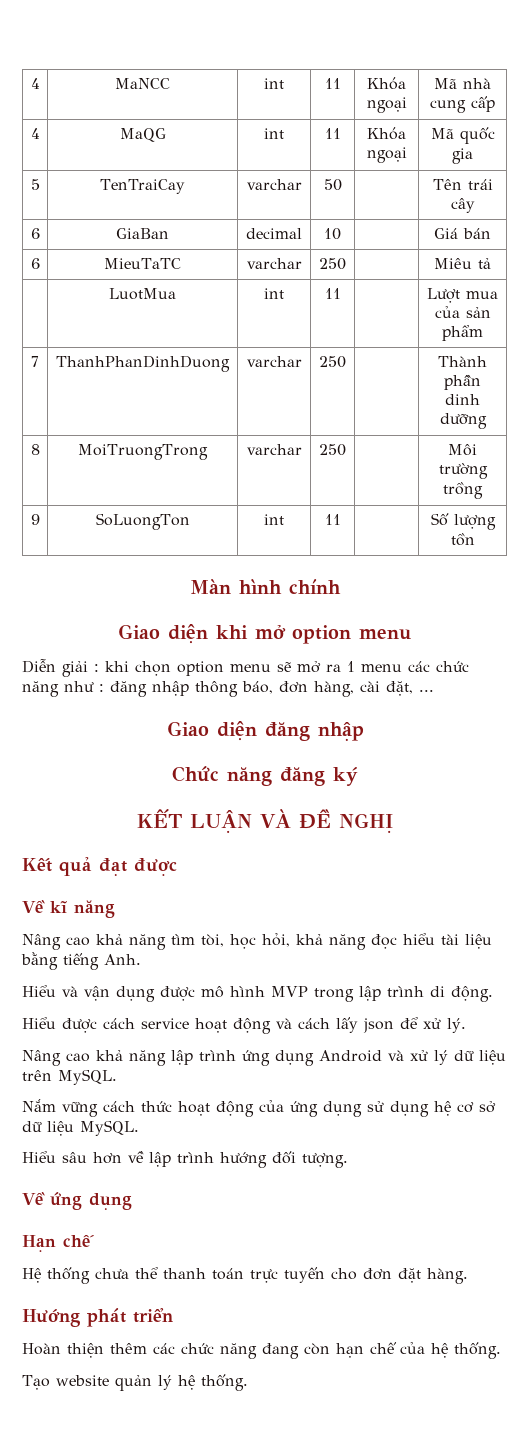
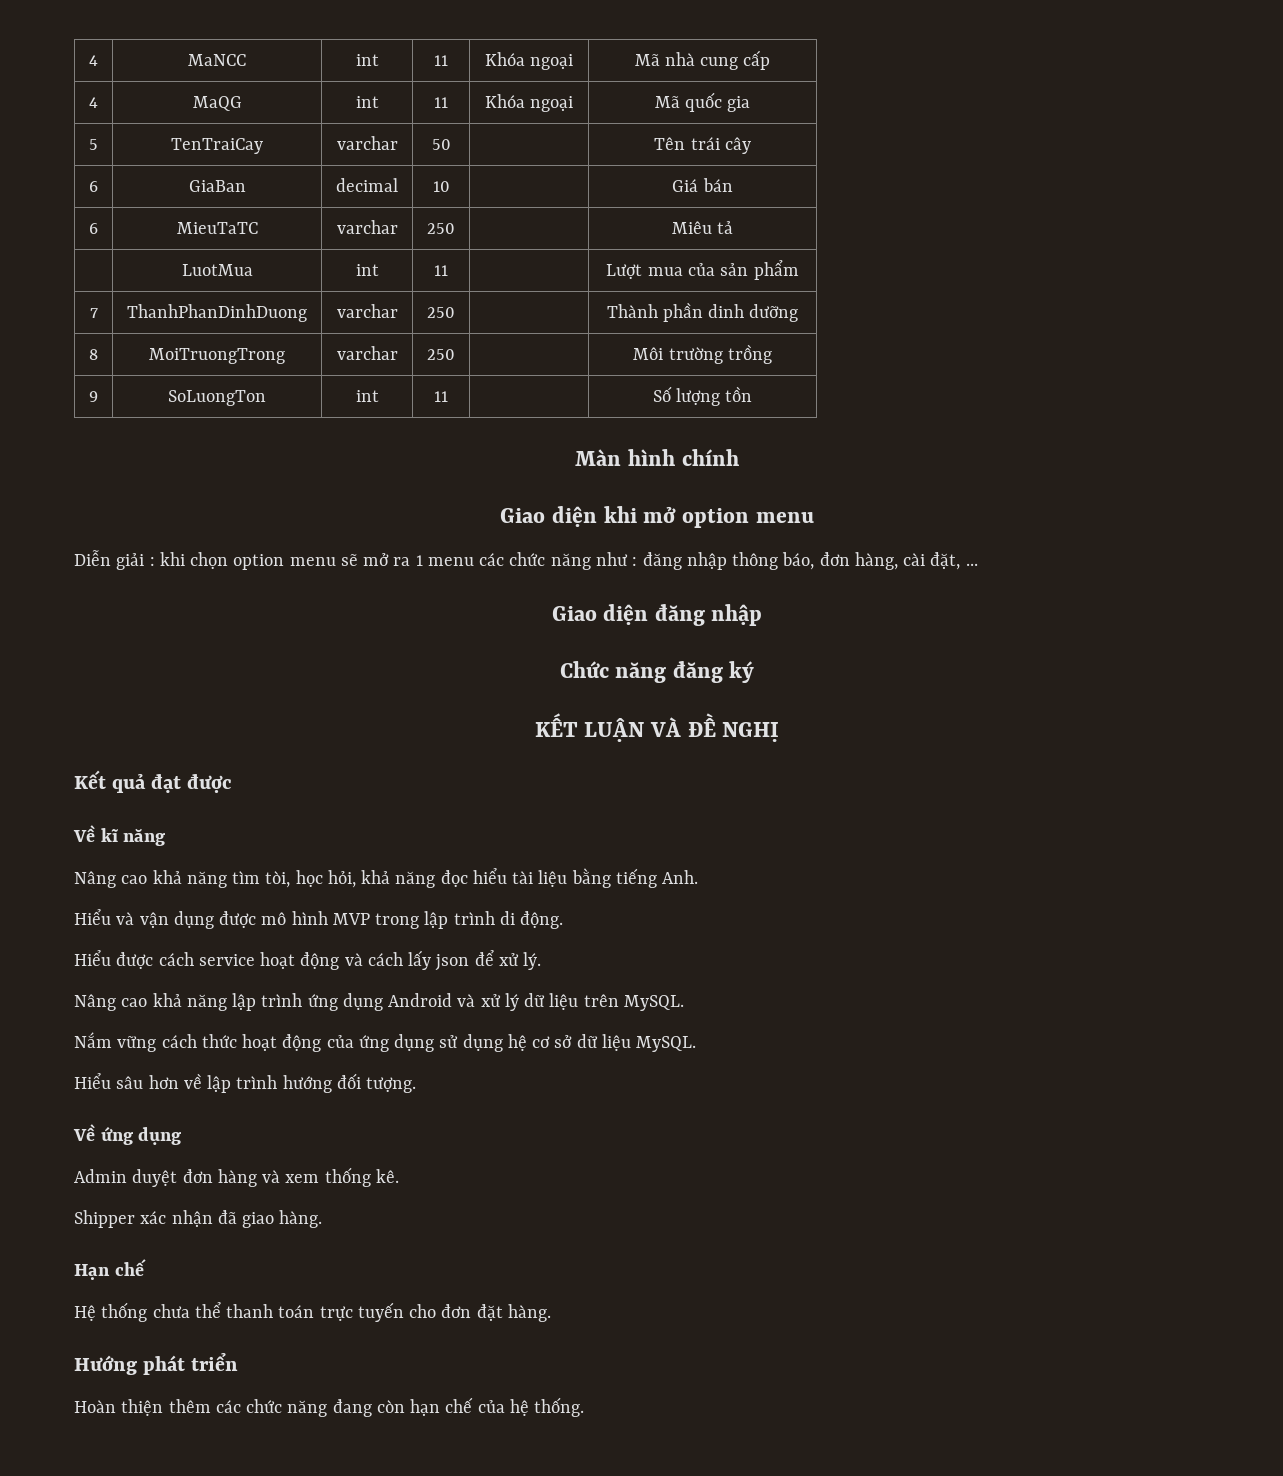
(132, 1201) none -> [74,1167,399,1187] [74,1210,323,1228] // Admin duyệt đơn hàng và xem thống kê. // Shipper xác nhận đã giao hàng.
[22,1374,248,1391] // Tạo website quản lý hệ thống. -> (585, 1407) none

